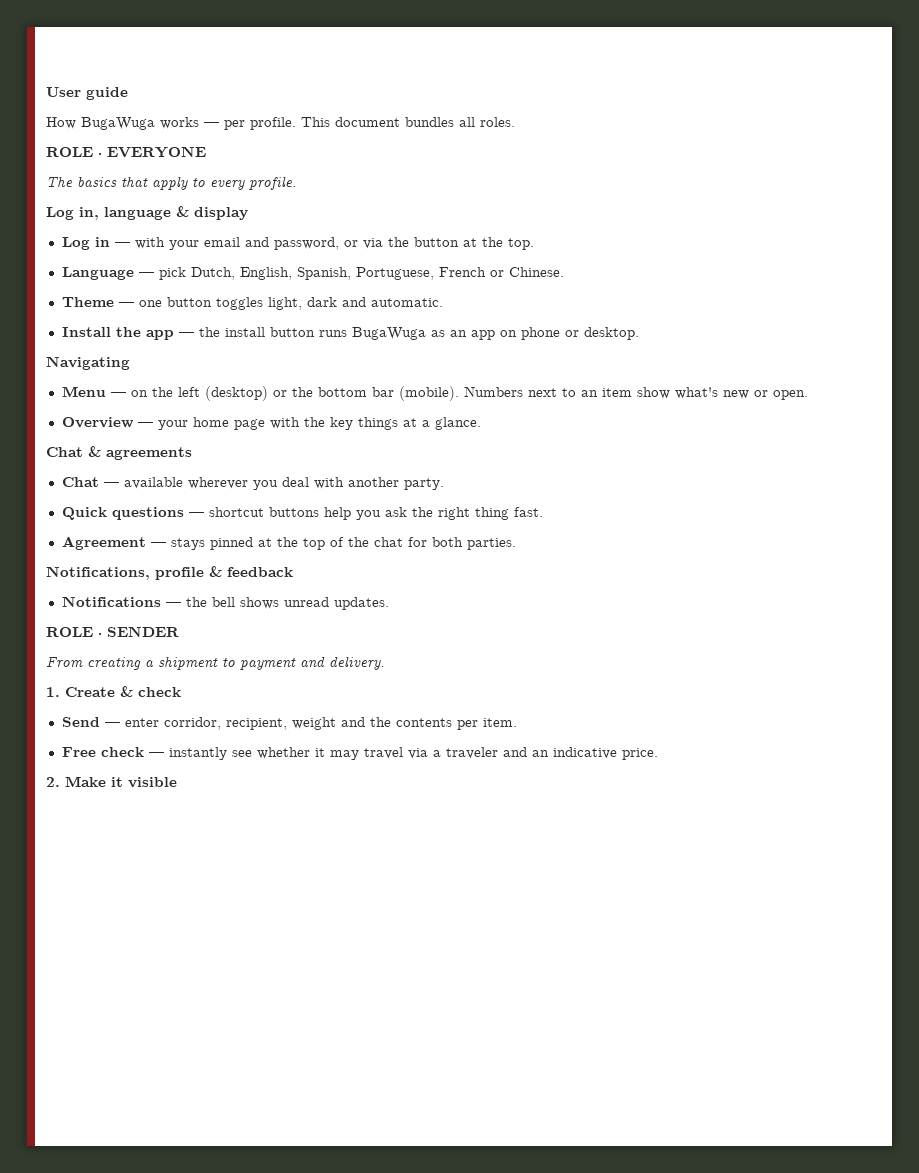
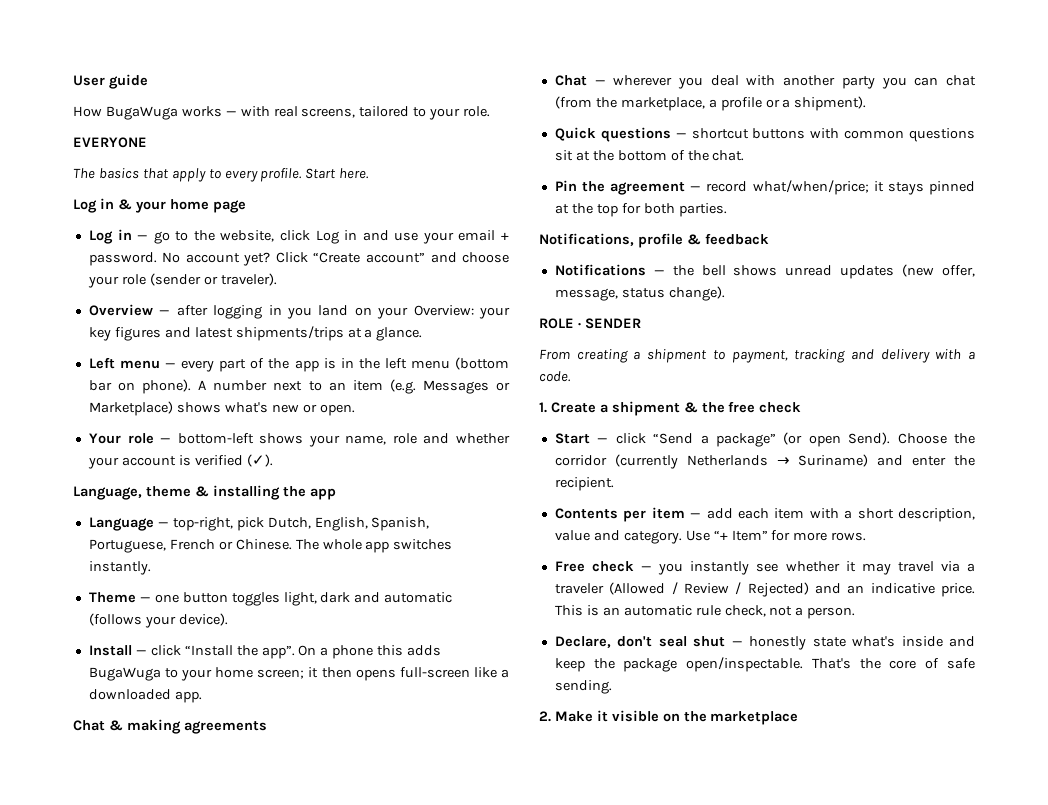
[224,117,515,130] [46,147,102,157] per profile. This document bundles all roles. // ROLE · -> [240,106,491,120] with real screens, tailored to your role. //
[46,206,248,220] [61,237,534,250] // Log in, language & display // Log in — with your email and password, or via the button at the top. -> [305,168,370,179] [73,198,246,213] [88,229,509,244] [88,252,510,266] [87,273,277,288] [88,304,511,319] [88,326,423,341] [88,357,510,372] [88,379,511,394] [88,401,355,416] [88,433,511,447] [87,454,273,469] [73,485,336,500] Start here. // Log in & your home page // Log in — go to the website, click Log in and use your email + password. No account yet? Click “Create account” and choose your role (sender or traveler). // Overview — after logging in you land on your Overview: your key figures and latest shipments/trips at a glance. // Left menu — every part of the app is in the left menu (bottom bar on phone). A number next to an item (e.g. Messages or Marketplace) shows what's new or open. // Your role — bottom-left shows your name, role and whether your account is verified (✓). // Language, theme & installing the app
(154, 274) none -> [172,517,233,531] top-right,
(564, 272) none -> [295,539,453,553] [88,561,151,575] The whole app switches instantly.
[370,298,443,307] [61,327,639,340] [46,356,130,370] [61,386,808,401] [61,417,481,430] automatic. // Install the app — the install button runs BugaWuga as an app on phone or desktop. // Navigating // Menu — on the left (desktop) or the bottom bar (mobile). Numbers next to an item show what's new or open. // Overview — your home page with the key things at a glance. -> [384,592,453,603] [88,613,228,628] [88,645,442,659] [88,667,510,681] [88,689,202,703] automatic (follows your device). // Install — click “Install the app”. On a phone this adds BugaWuga to your home screen; it then opens full-screen like a downloaded app.
(101, 451) none -> [126,719,181,734] making
[123,477,183,489] available -> (606, 82) none
[403,478,444,490] party. -> [841,75,976,89] [554,96,867,111] party you can chat (from the marketplace, a profile or a shipment).
[323,507,543,520] [61,536,166,550] help you ask the right thing fast. // Agreement — -> [810,128,975,142] [554,150,745,161] [554,180,884,195] with common questions sit at the bottom of the chat. // Pin the agreement — record what/when/price; it
[329,537,403,547] of the chat -> (618, 210) none
[333,597,389,610] updates. -> [840,264,975,279] [554,286,725,301] updates (new offer, message, status change).
[240,656,385,670] [46,686,181,697] [61,717,517,730] payment and delivery. // 1. Create & check // Send — enter corridor, recipient, weight and the contents per item. -> [731,349,975,363] [539,371,571,382] [539,401,802,416] [554,432,976,447] [554,454,975,469] [554,477,614,491] [554,507,976,522] [554,530,867,544] payment, tracking and delivery with a code. // 1. Create a shipment & the free check // Start — click “Send a package” (or open Send). Choose the corridor (currently Netherlands → Suriname) and enter the recipient. // Contents per item — add each item with a short description, value and category. Use “+ Item” for more rows.
(164, 754) none -> [658,563,684,575] you
(498, 753) none -> [609,582,809,597] (Allowed / Review / Rejected)
(658, 754) none -> [554,605,856,619] [554,636,975,650] [554,657,976,672] [554,680,612,694] This is an automatic rule check, not a person. // Declare, don't seal shut — honestly state what's inside and keep the package open/inspectable. That's the core of safe sending.
(177, 782) none -> [662,711,799,725] on the marketplace

